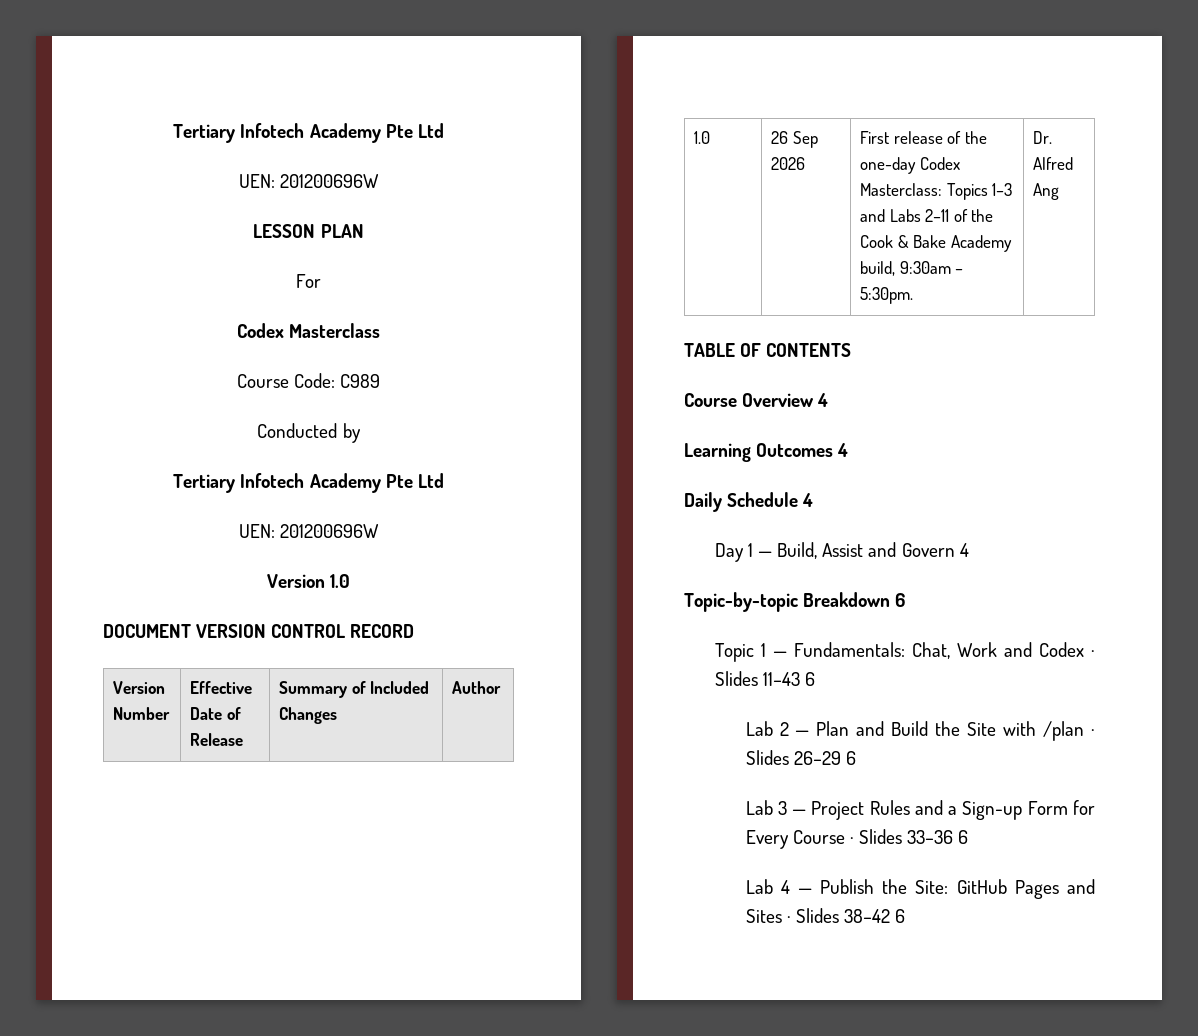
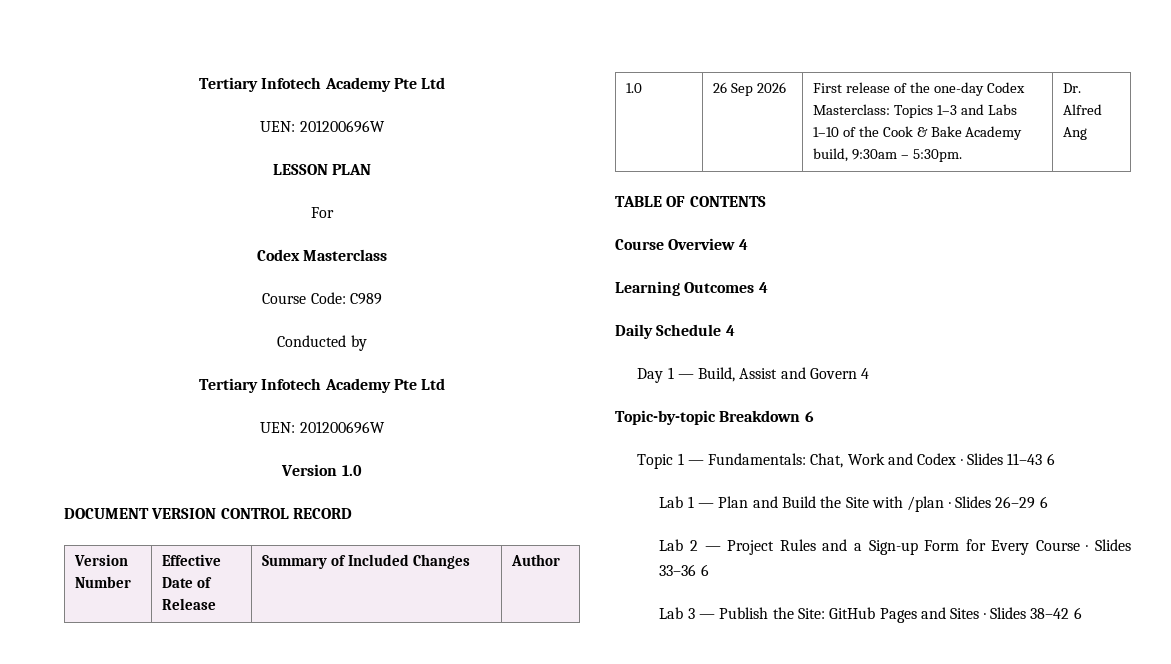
[925,209,950,222] 2–11 -> [812,127,839,137] 1–10
[779,722,789,736] 2 -> [687,496,694,508] 1
[777,801,787,815] 3 -> [689,540,698,551] 2
[780,880,790,894] 4 -> [687,608,695,619] 3

